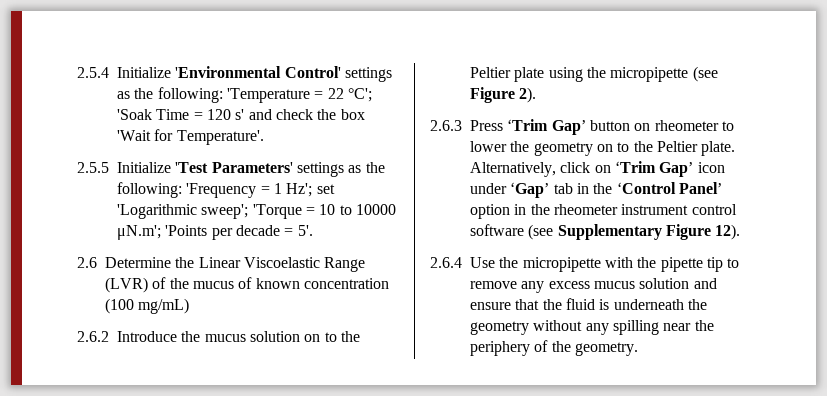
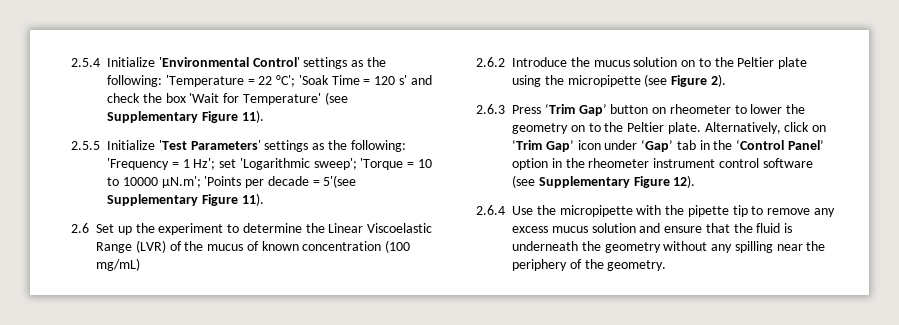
[176,130,264,145] Temperature'. -> [242,92,348,105] [107,110,264,123] Temperature' (see Supplementary Figure 11).
[297,225,313,236] [77,257,171,268] 5'. // 2.6 Determine -> [323,175,357,188] [107,193,264,206] [71,223,302,235] 5'(see Supplementary Figure 11). // 2.6 Set up the experiment to determine

